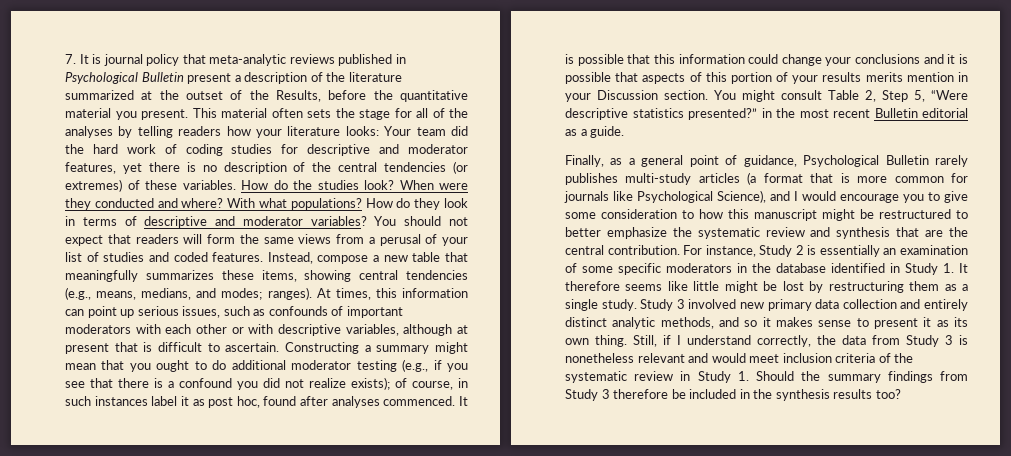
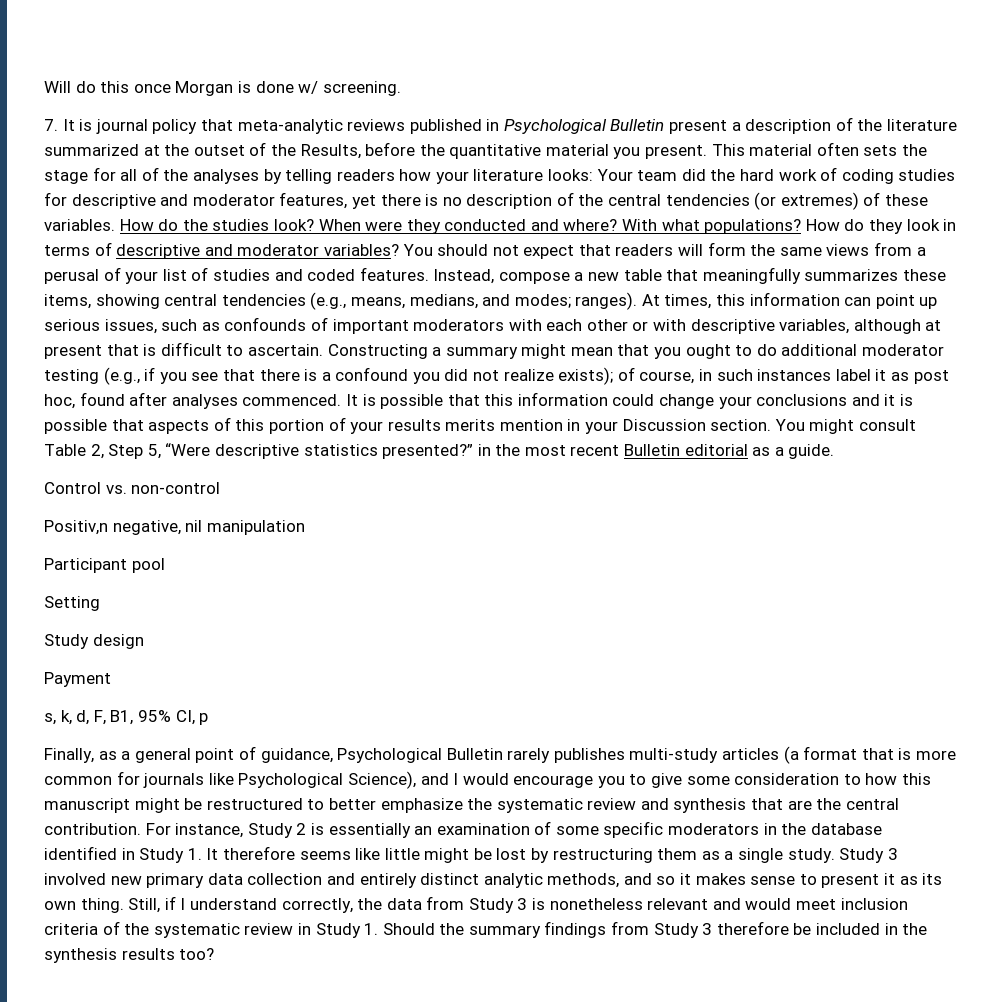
(65, 59) none -> [44,81,401,96] Will do this once Morgan is done w/ screening. //
(625, 132) none -> [44,482,221,494] [44,520,305,535] [44,558,165,573] [44,596,100,611] [44,634,144,649] [44,672,111,687] [44,710,209,725] // Control vs. non-control // Positiv,n negative, nil manipulation // Participant pool // Setting // Study design // Payment // s, k, d, F, B1, 95% CI, p

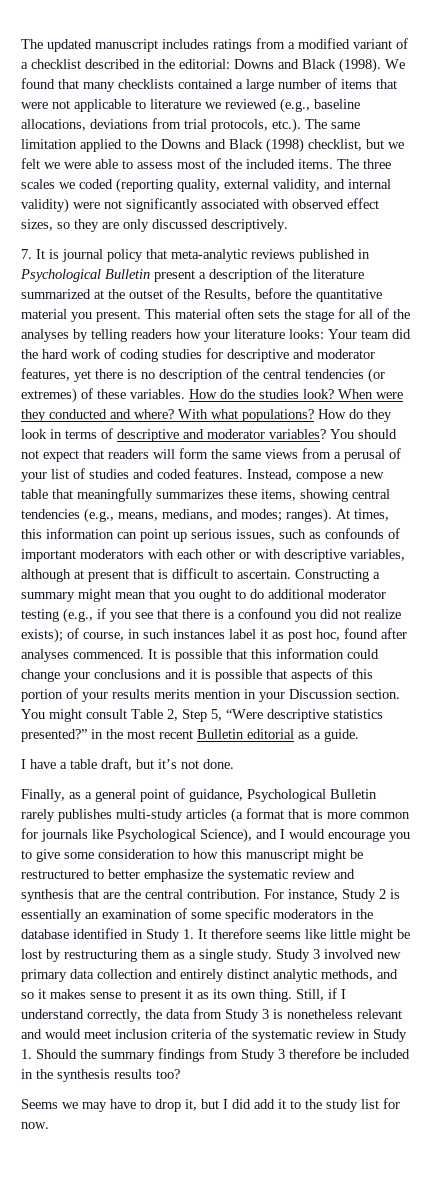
[44,81,401,96] Will do this once Morgan is done w/ screening. -> [21,38,408,52] [21,58,405,73] [21,78,397,92] [21,98,360,113] [21,118,360,133] [21,138,404,153] [21,158,391,169] [21,178,391,193] [21,198,379,213] [21,219,288,232] The updated manuscript includes ratings from a modified variant of a checklist described in the editorial: Downs and Black (1998). We found that many checklists contained a large number of items that were not applicable to literature we reviewed (e.g., baseline allocations, deviations from trial protocols, etc.). The same limitation applied to the Downs and Black (1998) checklist, but we felt we were able to assess most of the included items. The three scales we coded (reporting quality, external validity, and internal validity) were not significantly associated with observed effect sizes, so they are only discussed descriptively.
[44,482,221,494] [44,520,305,535] [44,558,165,573] [44,596,100,611] [44,634,144,649] [44,672,111,687] [44,710,209,725] Control vs. non-control // Positiv,n negative, nil manipulation // Participant pool // Setting // Study design // Payment // s, k, d, F, B1, 95% CI, p -> [21,758,234,771] I have a table draft, but it’s not done.
(215, 954) none -> [21,1098,400,1112] [21,1122,49,1129] // Seems we may have to drop it, but I did add it to the study list for now.

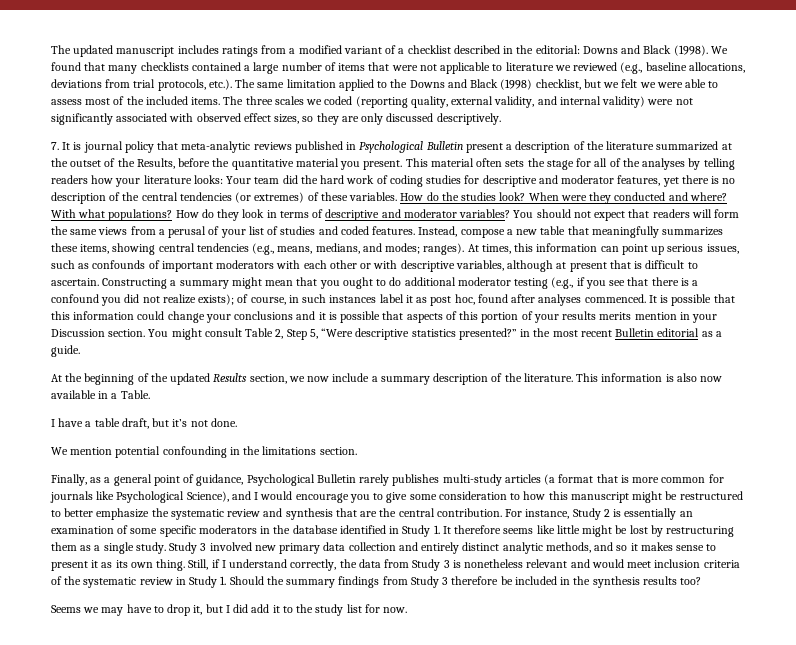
(359, 735) none -> [51,373,723,385] [51,390,150,399] // At the beginning of the updated Results section, we now include a summary description of the literature. This information is also now available in a Table.
(234, 764) none -> [51,446,357,458] // We mention potential confounding in the limitations section.

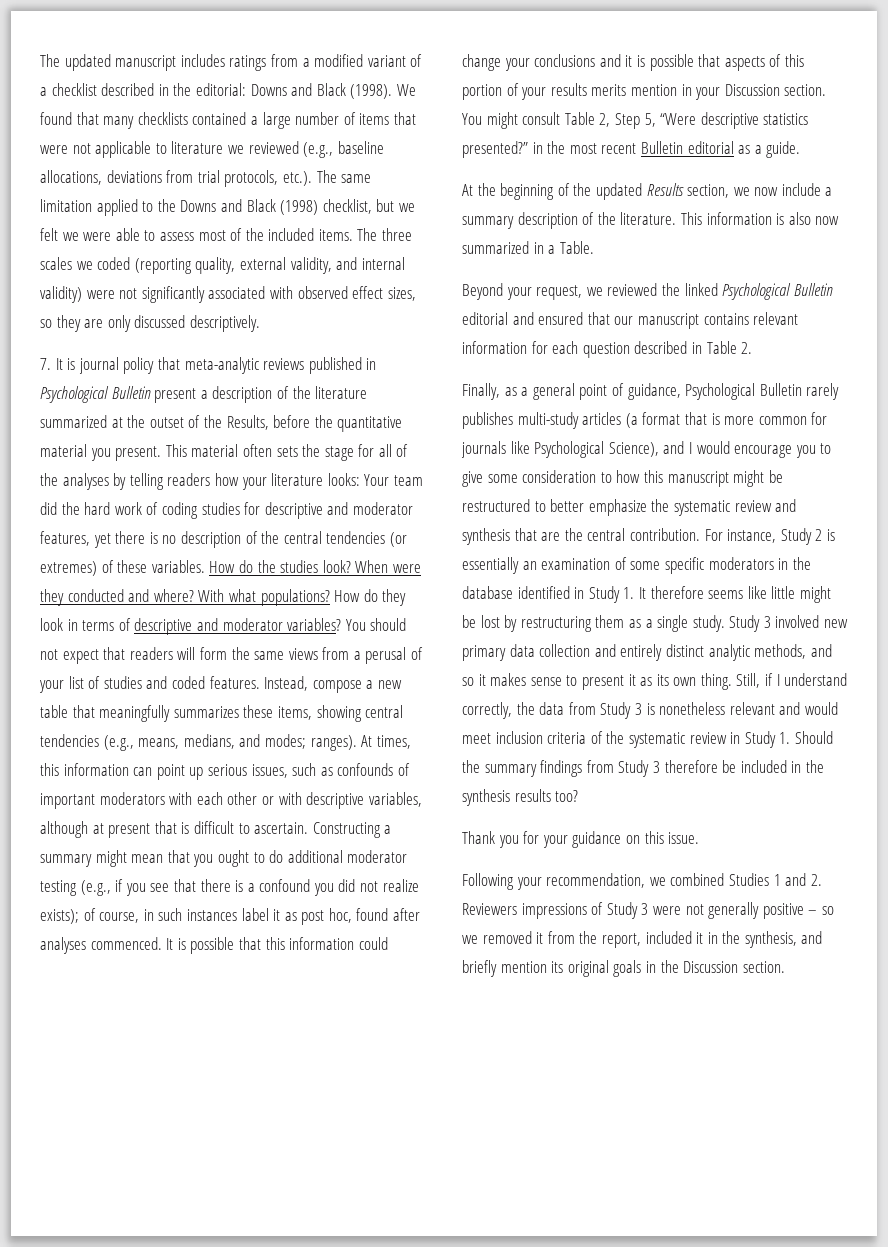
[51,390,96,399] available -> [462,241,529,254] summarized
[51,418,237,429] [51,446,357,458] I have a table draft, but it’s not done. // We mention potential confounding in the limitations section. -> [462,283,833,300] [462,312,799,329] [462,341,753,358] Beyond your request, we reviewed the linked Psychological Bulletin editorial and ensured that our manuscript contains relevant information for each question described in Table 2.
[51,604,408,616] Seems we may have to drop it, but I did add it to the study list for now. -> [462,831,700,848] [462,873,822,890] [462,902,834,919] [462,931,823,948] [462,960,785,977] Thank you for your guidance on this issue. // Following your recommendation, we combined Studies 1 and 2. Reviewers impressions of Study 3 were not generally positive – so we removed it from the report, included it in the synthesis, and briefly mention its original goals in the Discussion section.

